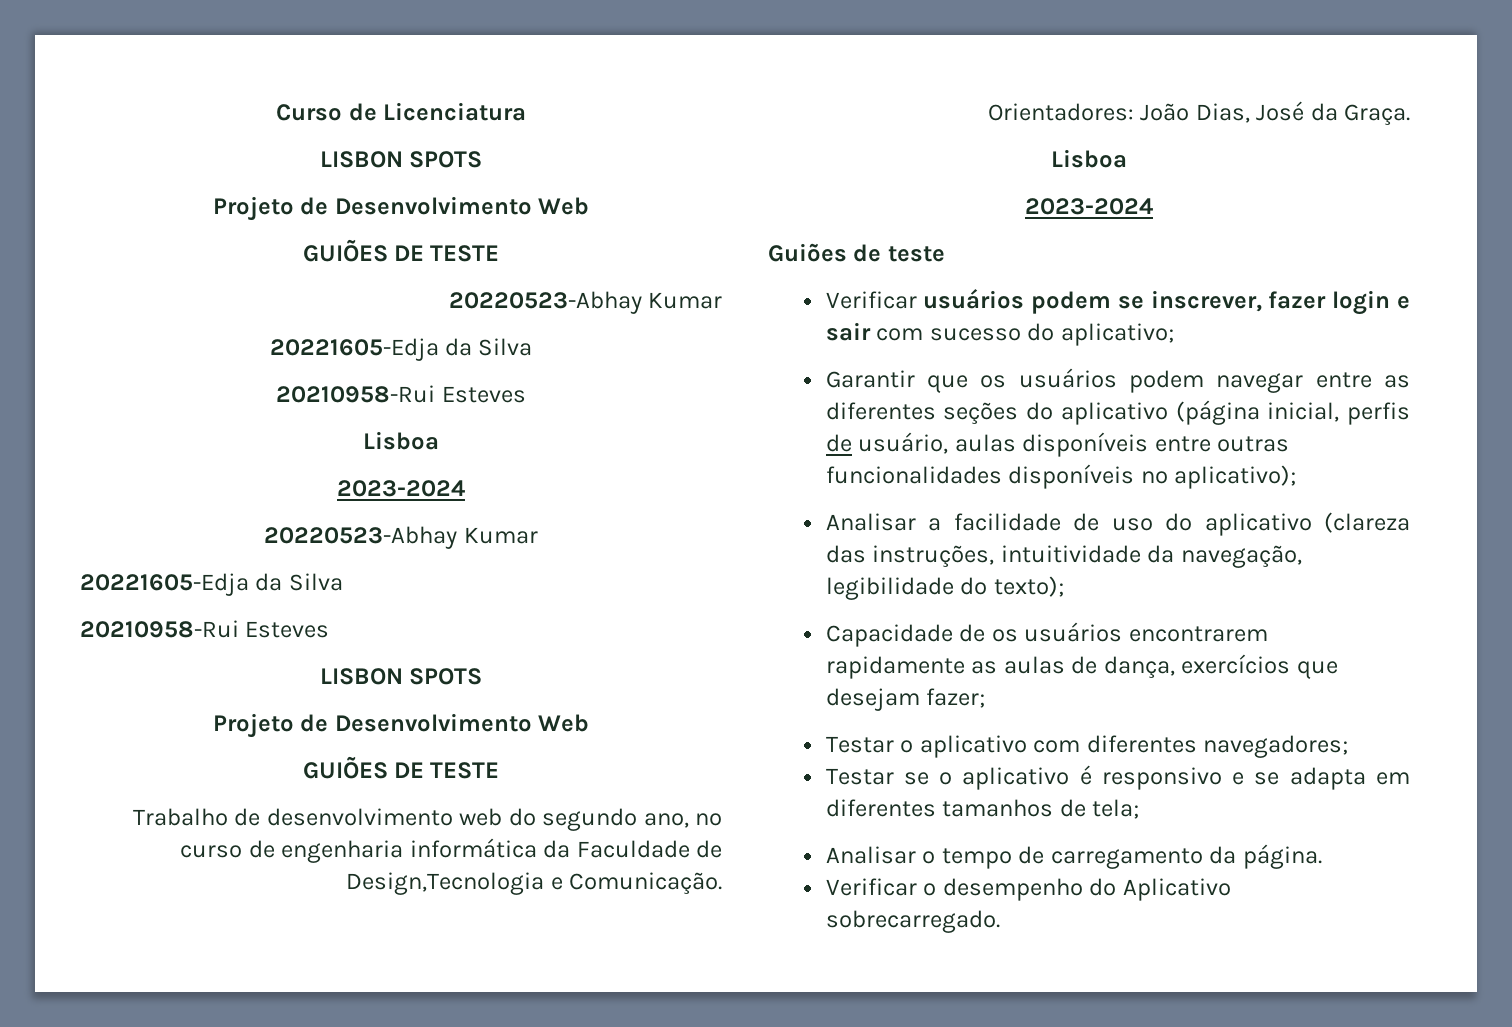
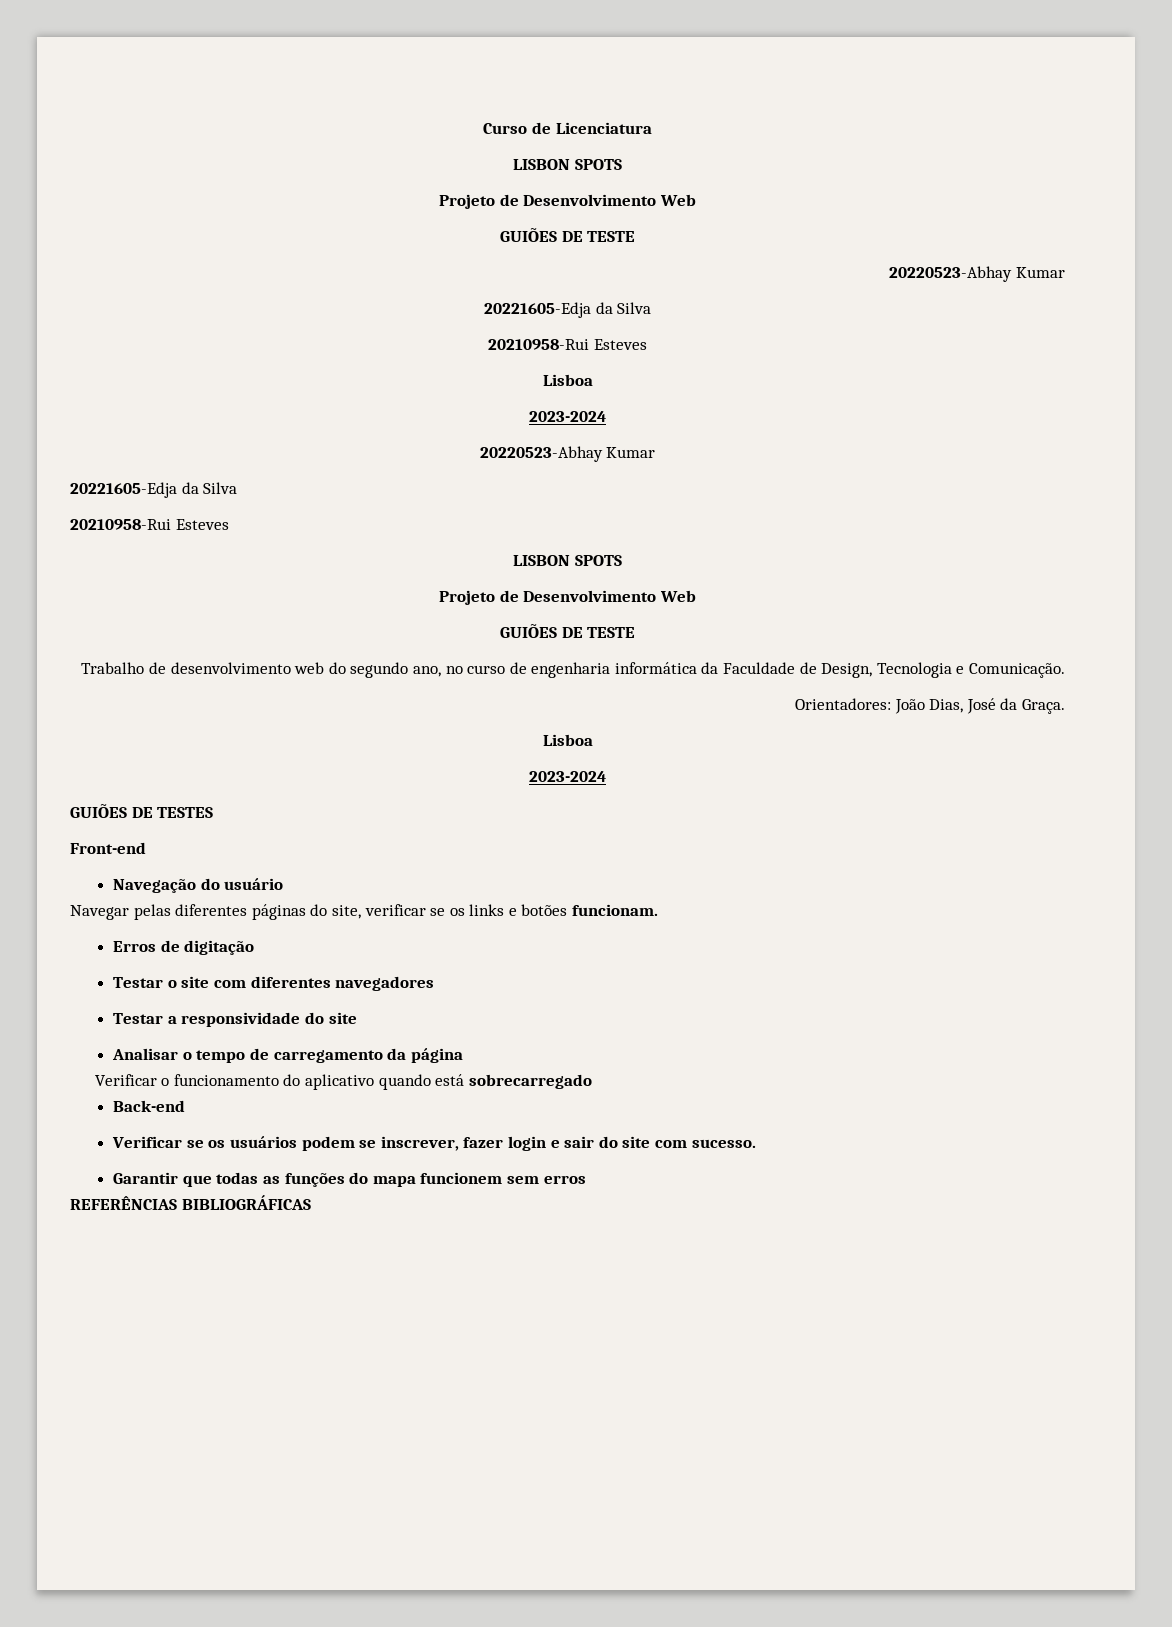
[346,872,545,895] Design,Tecnologia -> [821,662,952,678] Design, Tecnologia
[768,243,945,262] [825,291,917,309] Guiões de teste // Verificar -> [70,804,214,818] [70,842,146,854] [113,878,284,893] [70,904,659,920] [113,940,255,955] [113,976,435,991] [113,1012,357,1027] [112,1048,463,1063] [94,1074,592,1090] [113,1100,186,1112] [112,1136,226,1148] GUIÕES DE TESTES // Front-end // Navegação do usuário // Navegar pelas diferentes páginas do site, verificar se os links e botões funcionam. // Erros de digitação // Testar o site com diferentes navegadores // Testar a responsividade do site // Analisar o tempo de carregamento da página // Verificar o funcionamento do aplicativo quando está sobrecarregado // Back-end // Verificar se os
[876,323,1174,346] [825,368,1410,393] [825,400,1410,425] [825,432,1290,457] [825,464,1297,489] [825,512,1410,536] [825,545,1302,568] [825,576,1064,600] [825,622,1268,647] [825,654,1338,679] [825,688,986,711] [825,735,1349,758] [825,765,1410,790] [825,799,1140,819] [825,844,1322,869] [825,878,1231,901] [825,910,1000,933] com sucesso do aplicativo; // Garantir que os usuários podem navegar entre as diferentes seções do aplicativo (página inicial, perfis de usuário, aulas disponíveis entre outras funcionalidades disponíveis no aplicativo); // Analisar a facilidade de uso do aplicativo (clareza das instruções, intuitividade da navegação, legibilidade do texto); // Capacidade de os usuários encontrarem rapidamente as aulas de dança, exercícios que desejam fazer; // Testar o aplicativo com diferentes navegadores; // Testar se o aplicativo é responsivo e se adapta em diferentes tamanhos de tela; // Analisar o tempo de carregamento da página. // Verificar o desempenho do Aplicativo sobrecarregado. -> [598,1136,756,1148] [113,1172,586,1187] [70,1195,311,1210] do site com sucesso. // Garantir que todas as funções do mapa funcionem sem erros // REFERÊNCIAS BIBLIOGRÁFICAS

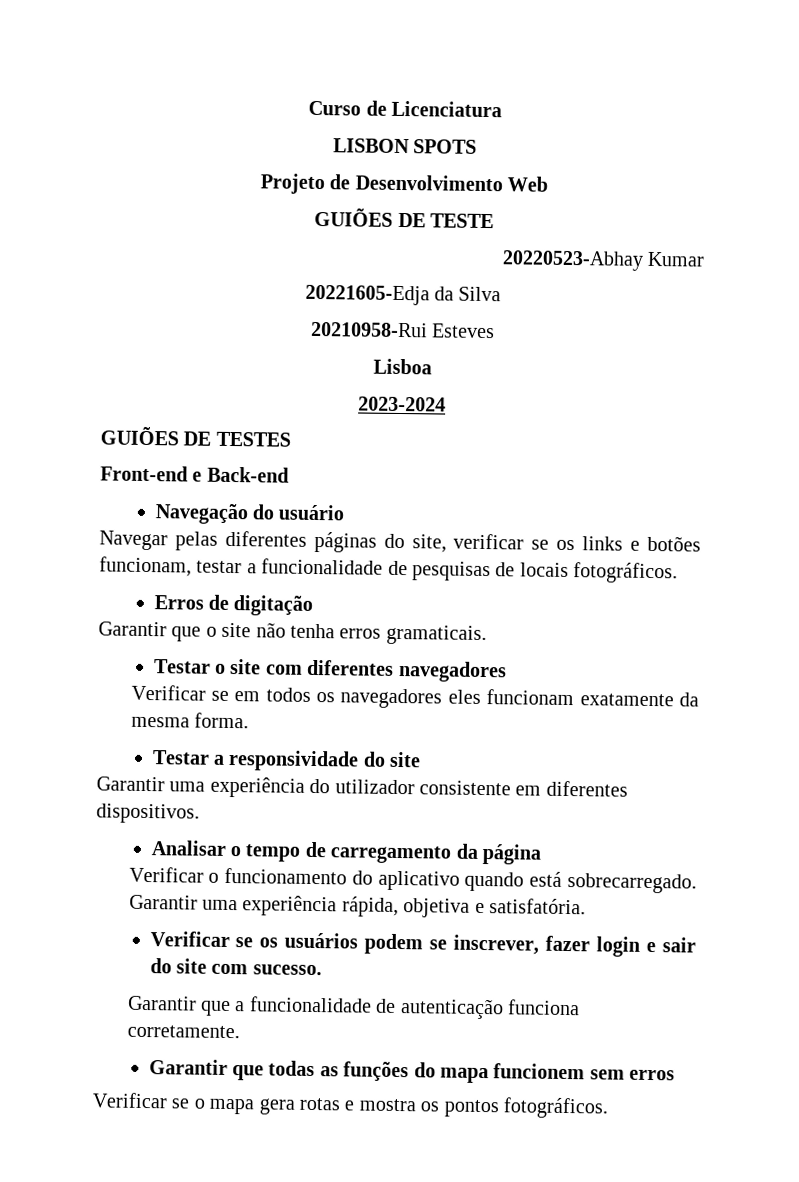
[479,446,656,462] [70,482,238,498] [70,519,229,530] [513,555,622,566] [439,590,696,605] [499,624,636,638] [81,662,1065,678] [795,698,1065,714] [542,734,593,746] [529,771,606,782] // 20220523-Abhay Kumar // 20221605-Edja da Silva // 20210958-Rui Esteves // LISBON SPOTS // Projeto de Desenvolvimento Web // GUIÕES DE TESTE // Trabalho de desenvolvimento web do segundo ano, no curso de engenharia informática da Faculdade de Design, Tecnologia e Comunicação. // Orientadores: João Dias, José da Graça. // Lisboa // 2023-2024 -> (446, 404) none
(146, 848) none -> [192,466,289,483] e Back-end
[572,904,659,916] [113,940,255,955] funcionam. // Erros de digitação -> [99,556,679,584] [153,594,314,616] [98,621,487,646] funcionam, testar a funcionalidade de pesquisas de locais fotográficos. // Erros de digitação // Garantir que o site não tenha erros gramaticais.
(435, 983) none -> [130,684,699,709] [130,712,249,729] // Verificar se em todos os navegadores eles funcionam exatamente da mesma forma.
(357, 1018) none -> [96,776,628,798] [96,803,200,824] // Garantir uma experiência do utilizador consistente em diferentes dispositivos.
[468,1074,592,1089] [113,1100,186,1112] sobrecarregado // Back-end -> [566,873,697,894] [128,894,586,918] sobrecarregado. Garantir uma experiência rápida, objetiva e satisfatória.
(756, 1143) none -> [127,995,580,1020] [126,1024,240,1039] // Garantir que a funcionalidade de autenticação funciona corretamente.
[70,1195,311,1210] REFERÊNCIAS BIBLIOGRÁFICAS -> [92,1092,608,1119] Verificar se o mapa gera rotas e mostra os pontos fotográficos.

